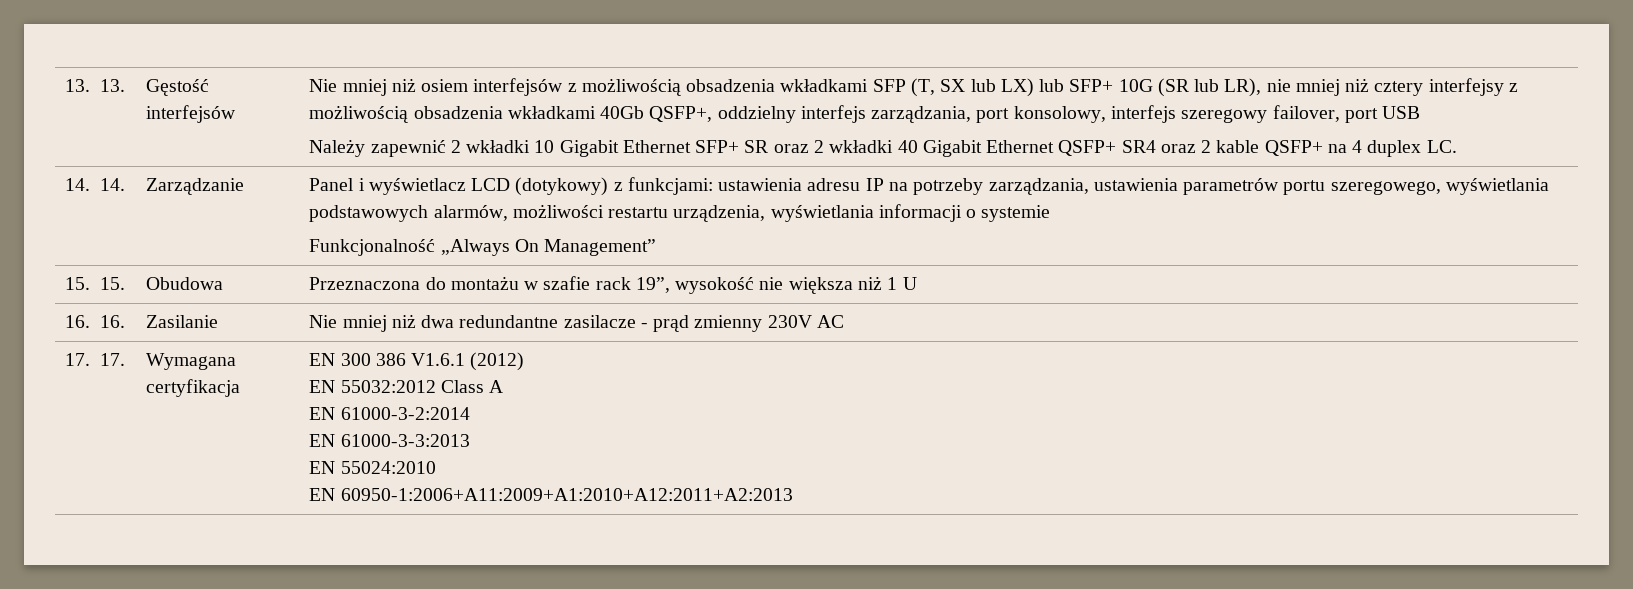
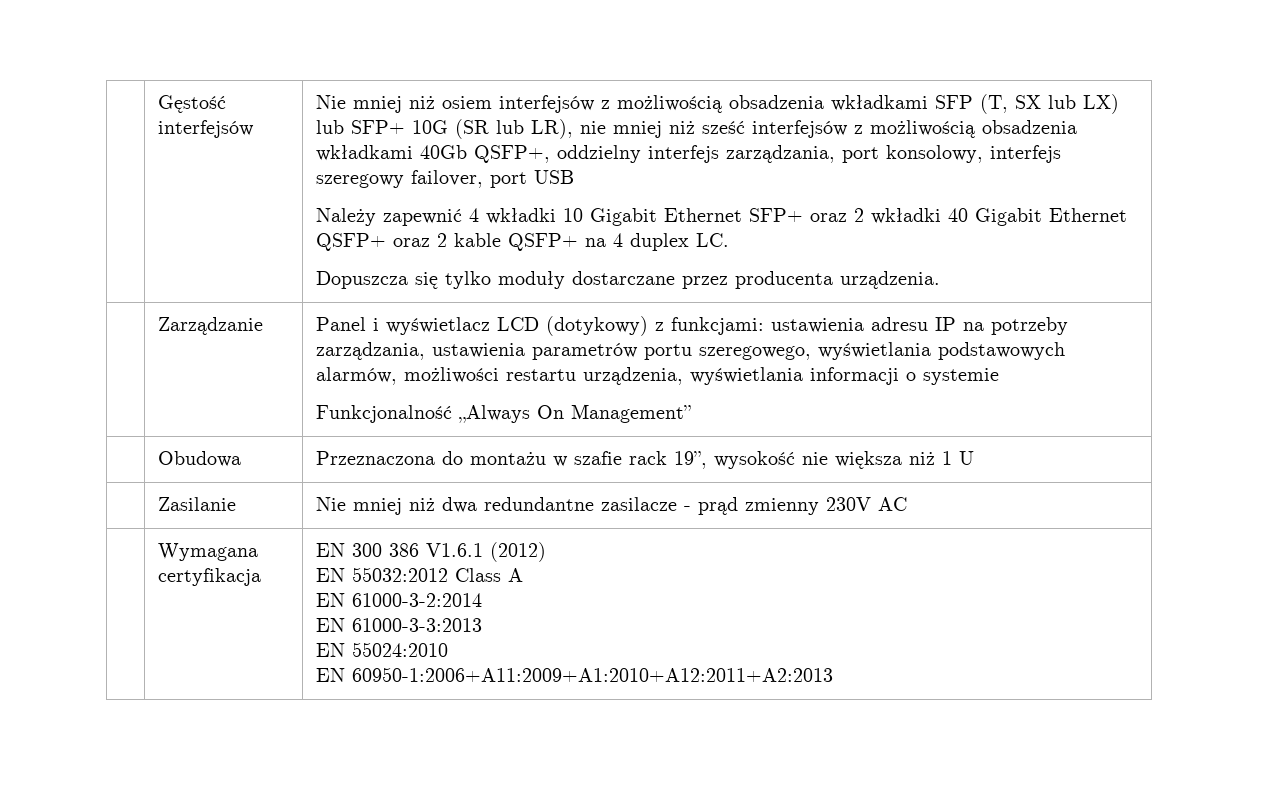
[65,79,126,92] 13. 13. -> (157, 104) none
[1374,78,1504,96] cztery interfejsy -> [701,120,848,138] sześć interfejsów
[450,140,461,153] 2 -> [468,208,479,222] 4
[744,140,769,153] SR -> (803, 215) none
[1121,140,1156,153] SR4 -> (386, 242) none
[65,178,126,191] // 14. 14. -> [315,271,940,289] // Dopuszcza się tylko moduły dostarczane przez producenta urządzenia. //
[65,277,126,290] 15. 15. -> (691, 413) none
[65,315,126,328] 16. 16. -> (974, 458) none
[65,353,126,366] 17. 17. -> (907, 504) none

